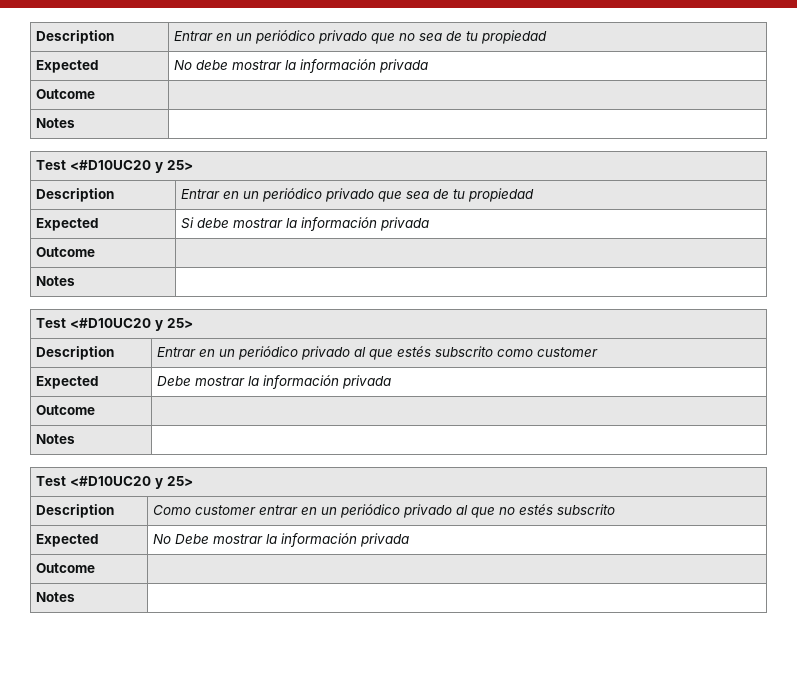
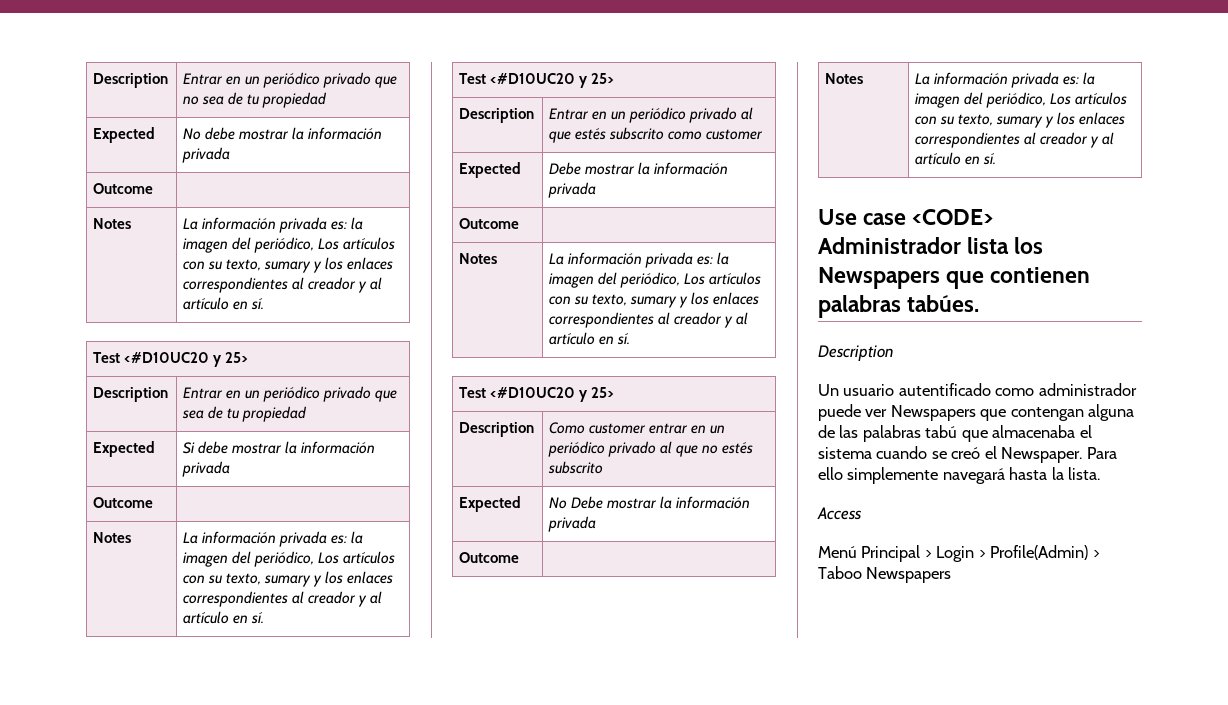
(76, 123) none -> [183,217,364,233] [183,237,396,253] [183,257,394,273] [183,277,383,293] [183,297,265,310] La información privada es: la imagen del periódico, Los artículos con su texto, sumary y los enlaces correspondientes al creador y al artículo en sí.
(76, 281) none -> [183,531,364,547] [183,551,396,567] [183,571,394,587] [183,591,383,607] [183,611,265,624] La información privada es: la imagen del periódico, Los artículos con su texto, sumary y los enlaces correspondientes al creador y al artículo en sí.
(76, 439) none -> [549,252,730,268] [549,272,762,288] [549,292,760,308] [549,312,749,328] [549,332,631,345] La información privada es: la imagen del periódico, Los artículos con su texto, sumary y los enlaces correspondientes al creador y al artículo en sí.
(76, 597) none -> [915,72,1096,88] [915,92,1128,108] [915,112,1126,128] [915,132,1115,148] [915,152,997,165] [818,209,994,225] [818,237,1044,254] [818,267,1091,289] [818,295,980,318] [818,345,894,361] [818,383,1137,396] [818,404,1135,421] [818,425,1092,442] [818,446,1117,463] [818,467,1101,484] [817,507,862,520] [818,545,1100,562] [818,566,952,583] La información privada es: la imagen del periódico, Los artículos con su texto, sumary y los enlaces correspondientes al creador y al artículo en sí. // Use case <CODE> Administrador lista los Newspapers que contienen palabras tabúes. // Description // Un usuario autentificado como administrador puede ver Newspapers que contengan alguna de las palabras tabú que almacenaba el sistema cuando se creó el Newspaper. Para ello simplemente navegará hasta la lista. // Access // Menú Principal > Login > Profile(Admin) > Taboo Newspapers

